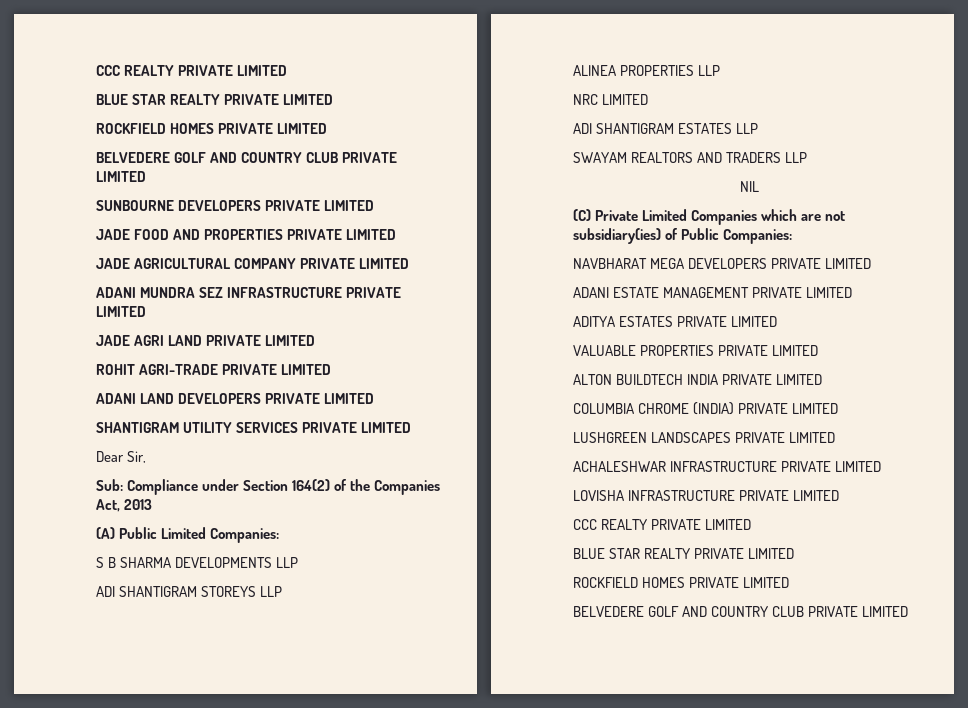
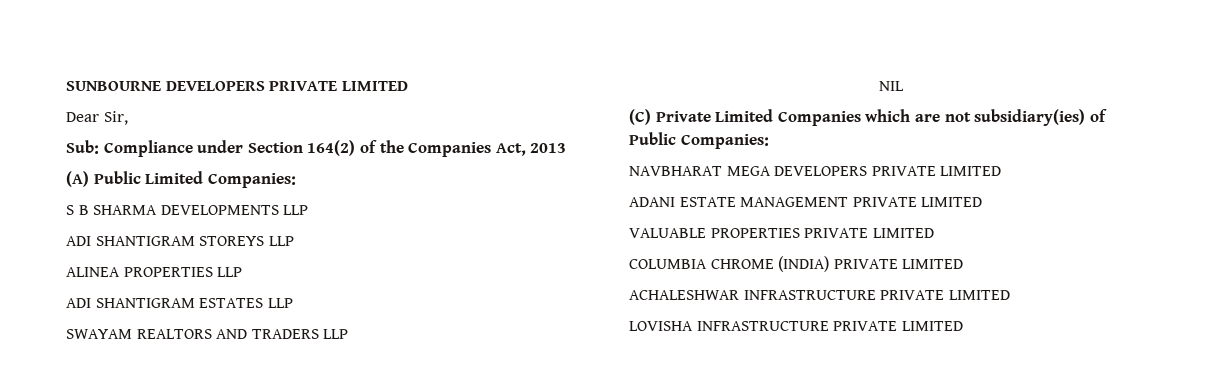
[96,65,288,76] [96,94,334,105] [96,123,328,134] [96,152,398,163] [96,171,146,182] [96,200,375,211] [96,229,397,240] [96,258,410,269] [96,287,402,298] [96,306,146,317] [96,335,316,346] [96,364,332,375] [96,393,375,404] [96,422,299,433] CCC REALTY PRIVATE LIMITED // BLUE STAR REALTY PRIVATE LIMITED // ROCKFIELD HOMES PRIVATE LIMITED // BELVEDERE GOLF AND COUNTRY CLUB PRIVATE LIMITED // SUNBOURNE DEVELOPERS PRIVATE LIMITED // JADE FOOD AND PROPERTIES PRIVATE LIMITED // JADE AGRICULTURAL COMPANY PRIVATE LIMITED // ADANI MUNDRA SEZ INFRASTRUCTURE PRIVATE LIMITED // JADE AGRI LAND PRIVATE LIMITED // ROHIT AGRI-TRADE PRIVATE LIMITED // ADANI LAND DEVELOPERS PRIVATE LIMITED // SHANTIGRAM UTILITY SERVICES -> [66,81,265,91] SUNBOURNE DEVELOPERS
[573,94,649,105] // NRC LIMITED -> (243, 272) none
[573,316,778,327] // ADITYA ESTATES PRIVATE LIMITED -> (983, 202) none
[573,374,823,385] // ALTON BUILDTECH INDIA PRIVATE LIMITED -> (934, 233) none
[573,432,836,443] // LUSHGREEN LANDSCAPES PRIVATE LIMITED -> (964, 264) none
[573,519,752,530] [573,548,795,559] [573,577,790,588] [573,606,909,617] // CCC REALTY PRIVATE LIMITED // BLUE STAR REALTY PRIVATE LIMITED // ROCKFIELD HOMES PRIVATE LIMITED // BELVEDERE GOLF AND COUNTRY CLUB PRIVATE LIMITED -> (963, 326) none

